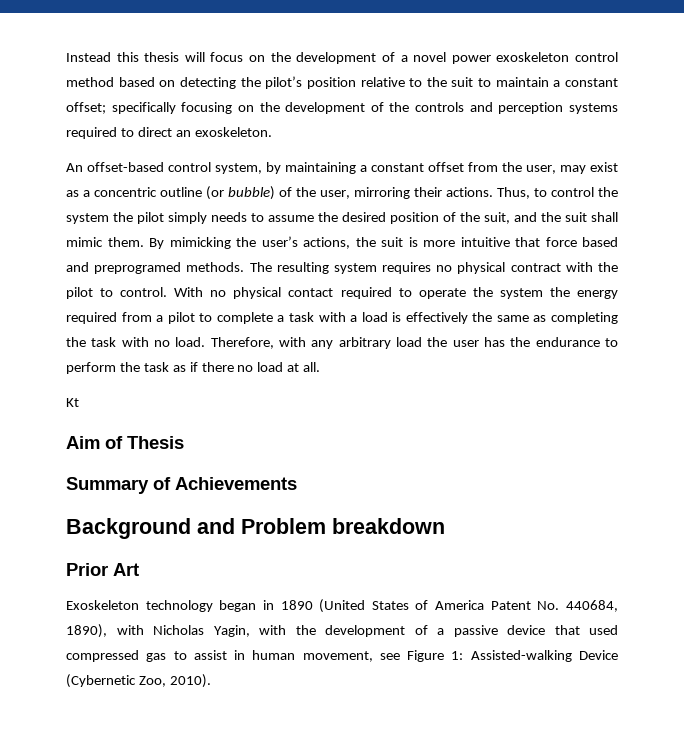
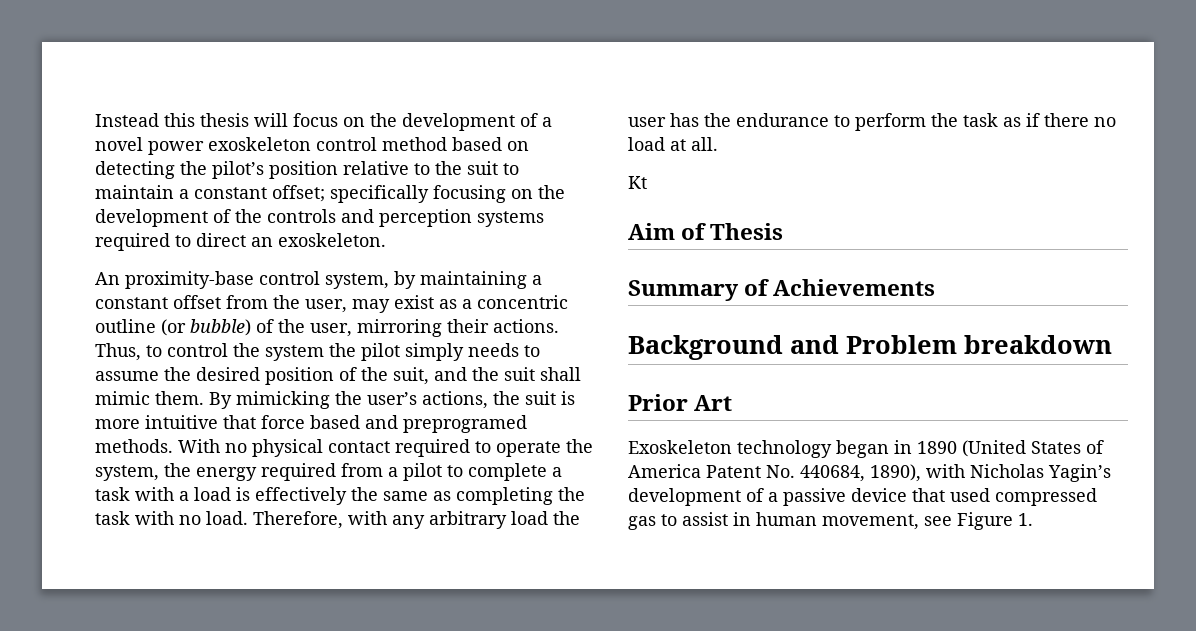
[87,162,164,172] offset-based -> [125,271,254,289] proximity-base
[249,262,618,274] [66,287,168,299] The resulting system requires no physical contract with the pilot to control. -> (173, 446) none
[499,288,543,299] system -> [95,465,159,481] system,
[213,625,316,637] Yagin, with the -> [1048,464,1111,482] Yagin’s
[451,650,618,662] [66,674,211,688] 1: Assisted-walking Device (Cybernetic Zoo, 2010). -> [1018,513,1033,526] 1.

